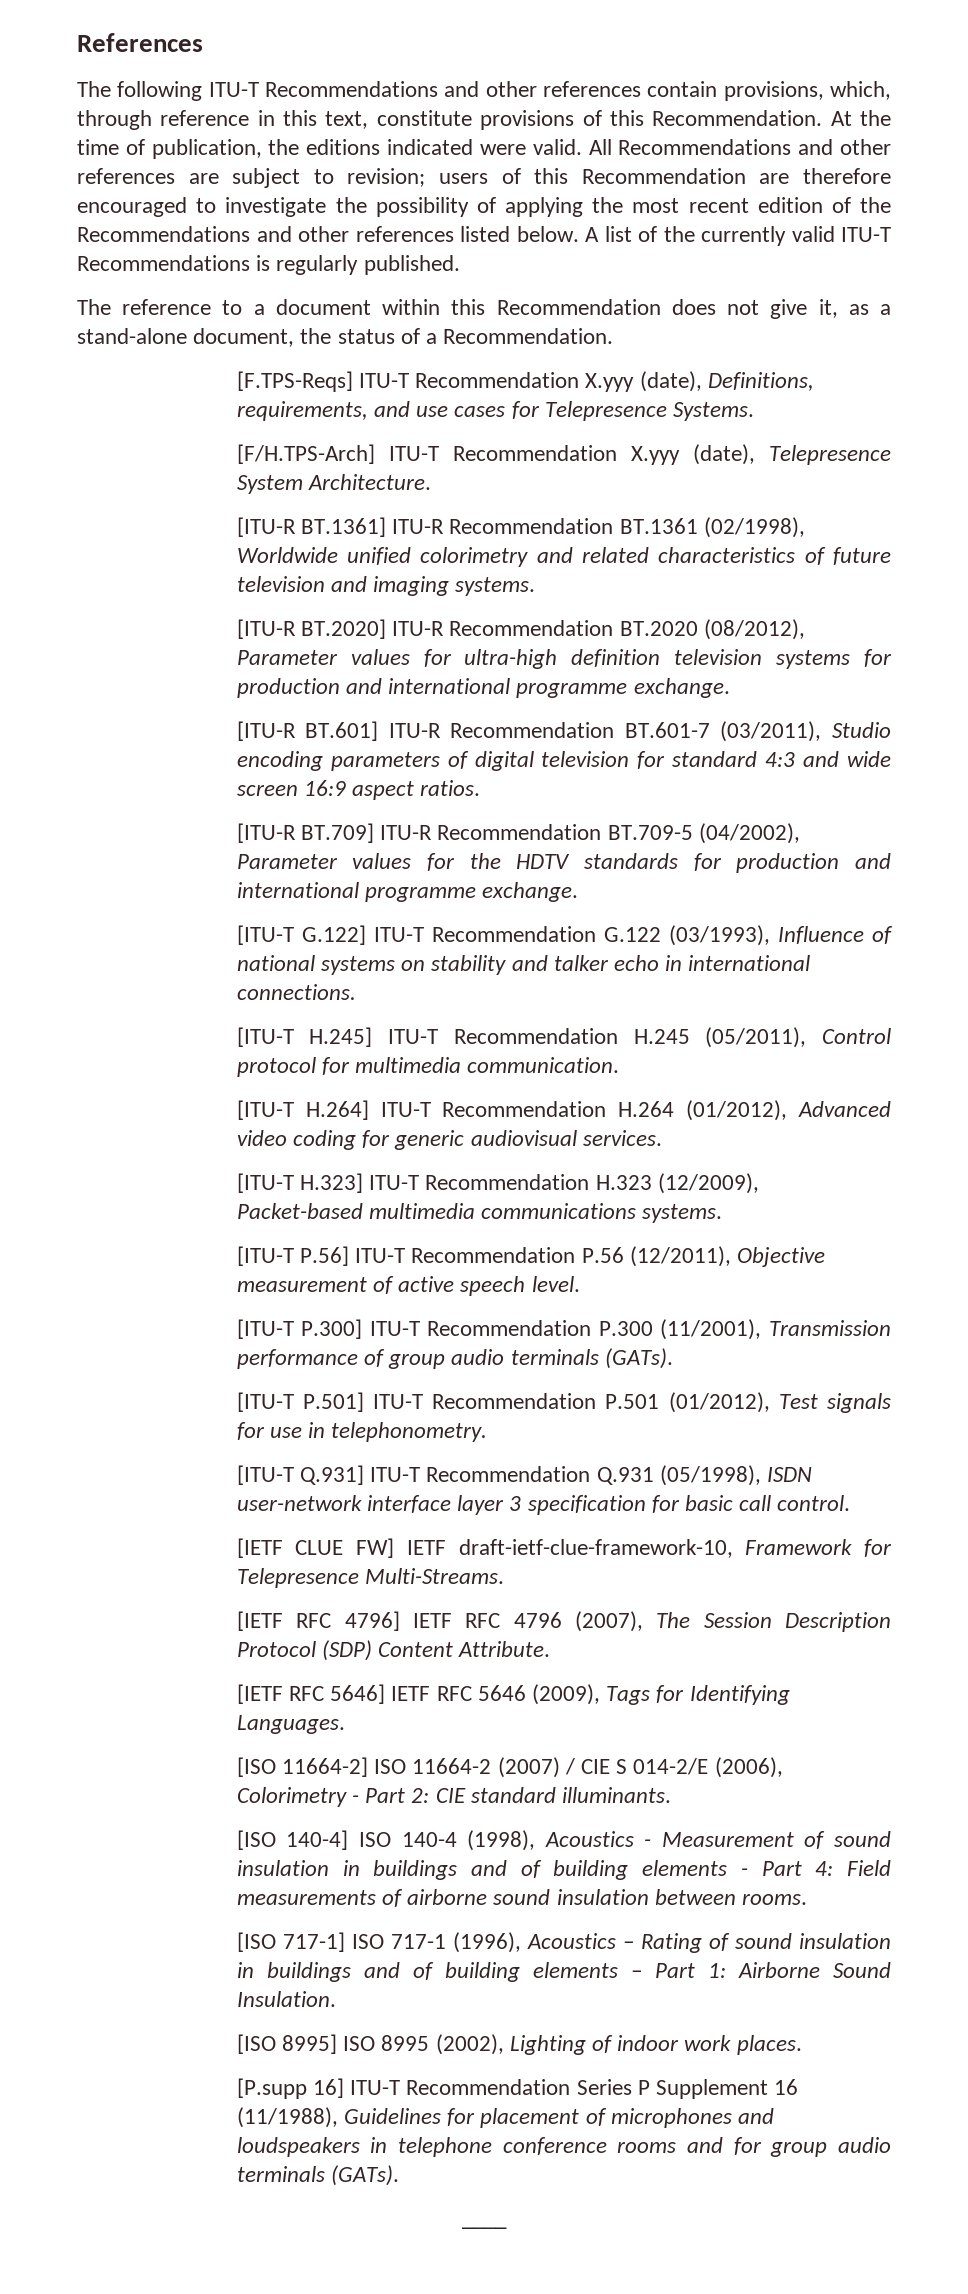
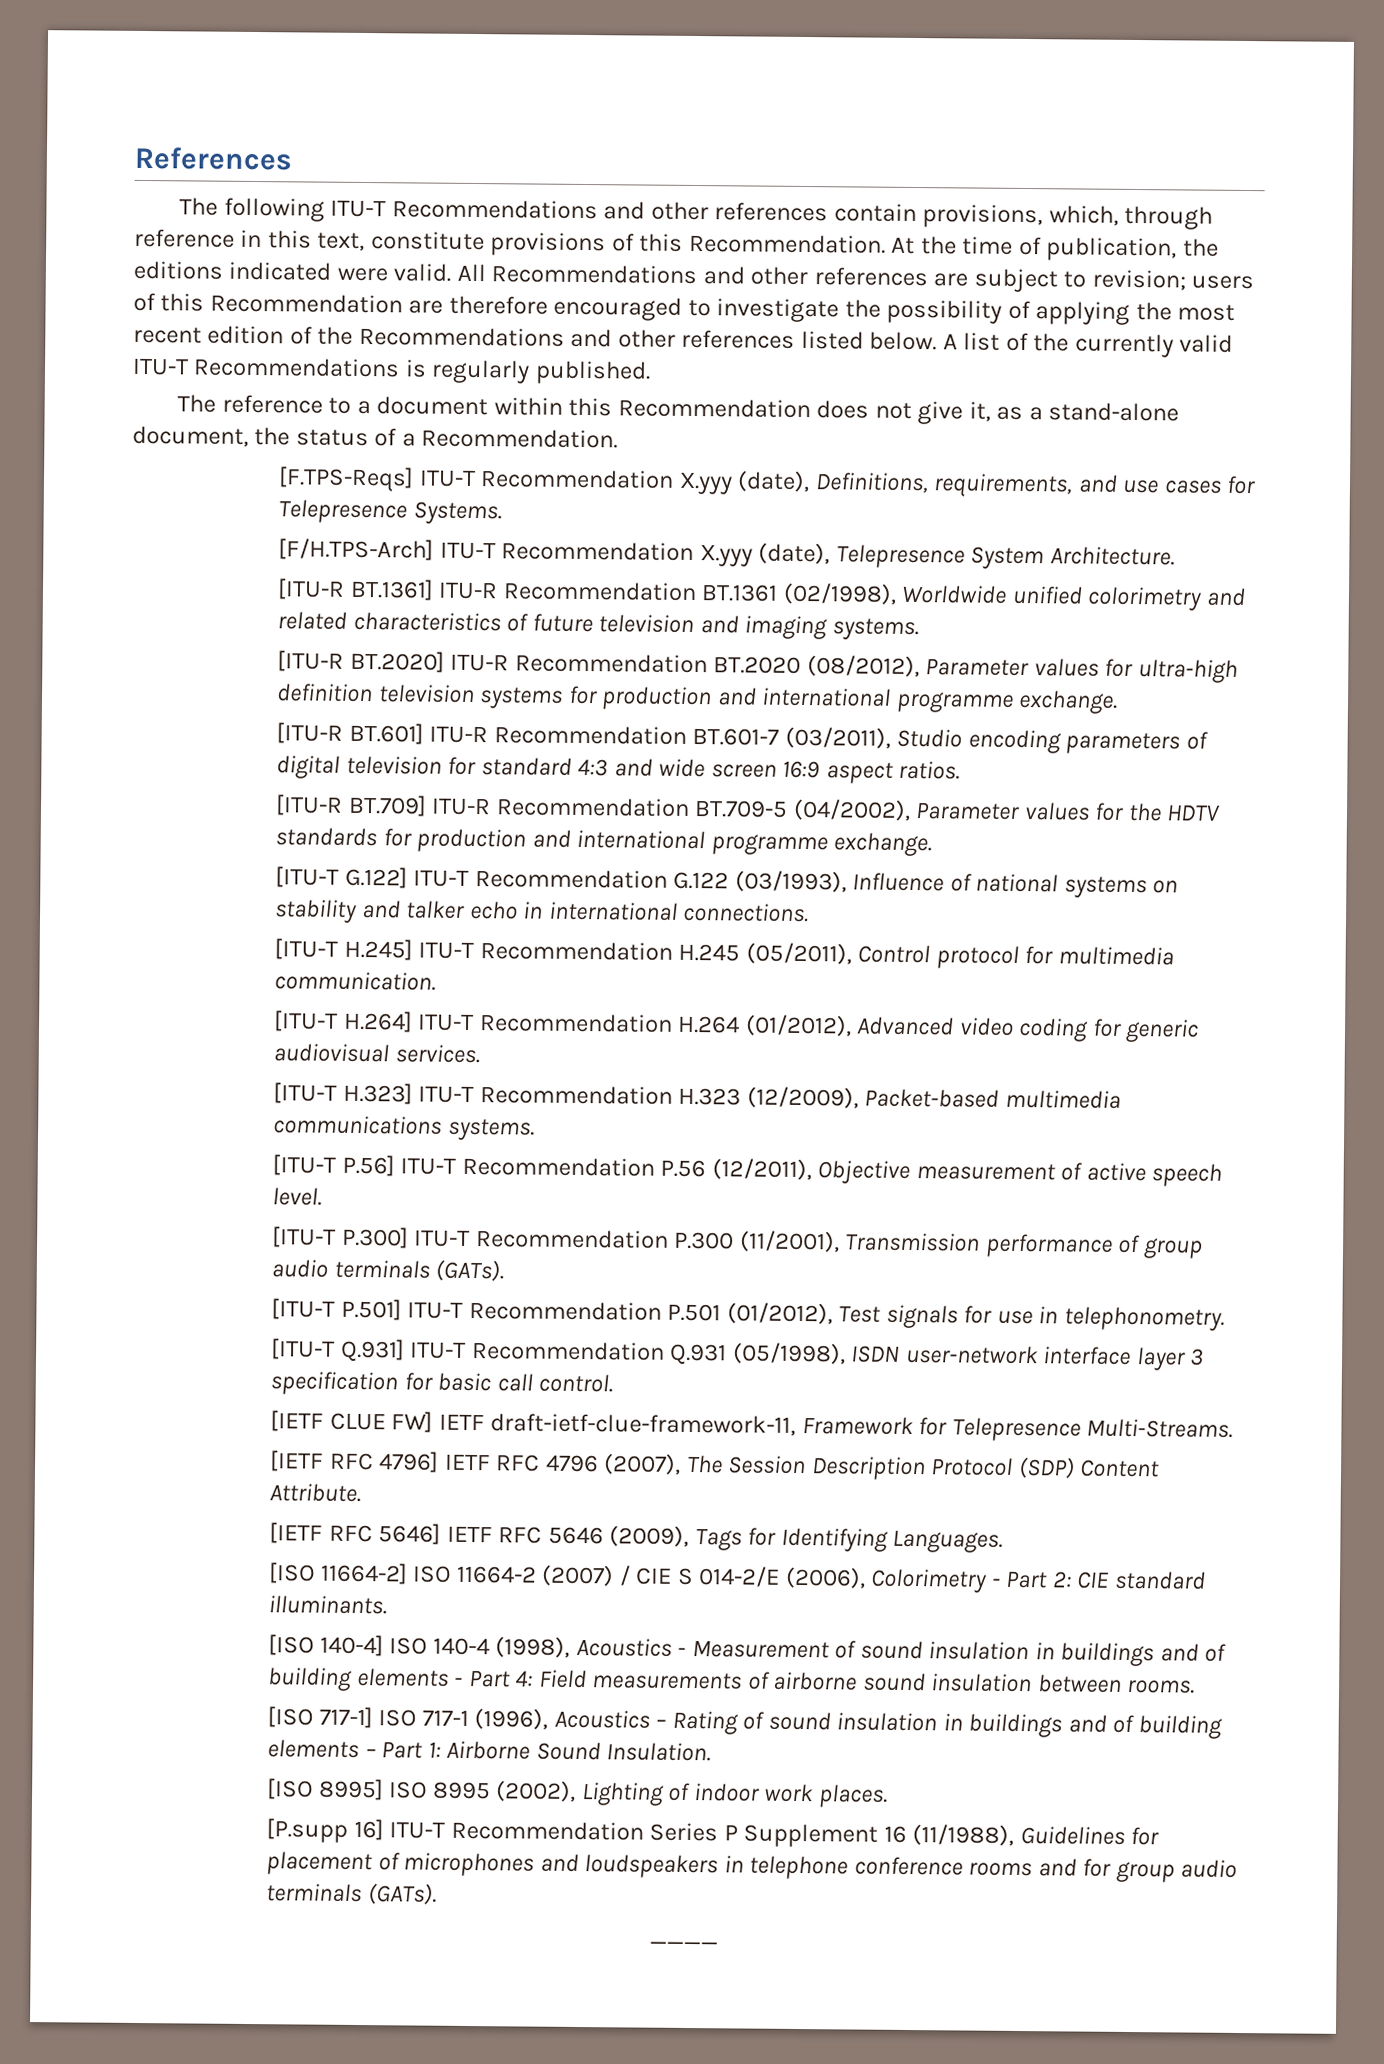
[458,1539,733,1558] draft-ietf-clue-framework-10, -> [490,1413,797,1436] draft-ietf-clue-framework-11,

